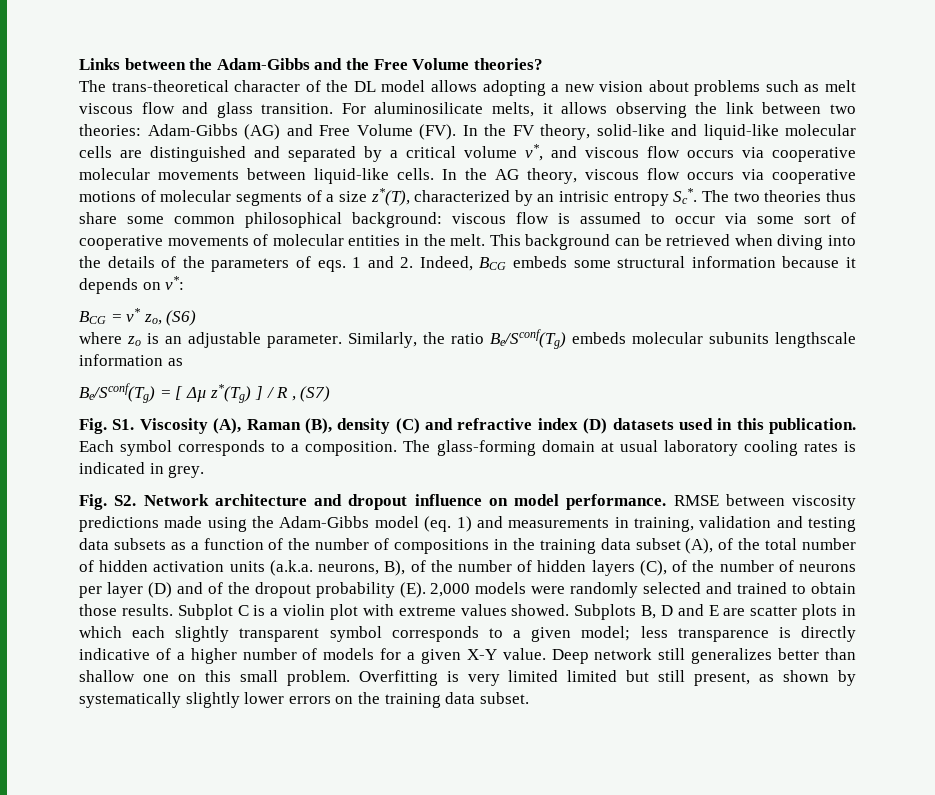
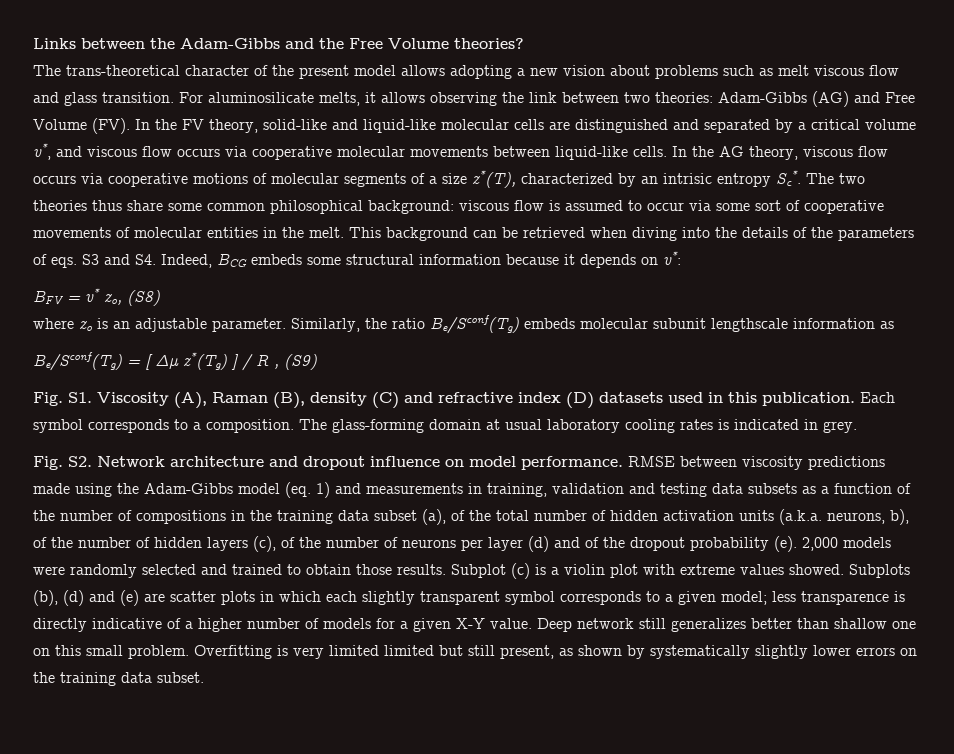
[353,81,376,92] DL -> [299,65,349,79] present
[352,256,414,268] 1 and 2. -> [82,254,156,265] S3 and S4.
[79,311,106,324] BCG -> [33,290,63,305] BFV
[166,310,197,326] (S6) -> [127,290,160,306] (S8)
[709,332,769,344] subunits -> [653,318,706,329] subunit
[300,386,331,402] (S7) -> [284,354,317,370] (S9)
[685,538,714,554] (A), -> [422,509,446,525] (a),
[384,560,406,576] B), -> [890,509,909,525] b),
[639,560,667,576] (C), -> [253,536,276,552] (c),
[147,582,172,598] (D) -> [528,536,549,552] (d)
[399,582,426,598] (E). -> [774,536,797,552] (e).
[237,605,249,616] C -> [511,563,530,579] (c)
[641,604,719,619] B, D and E -> [33,590,139,606] (b), (d) and (e)

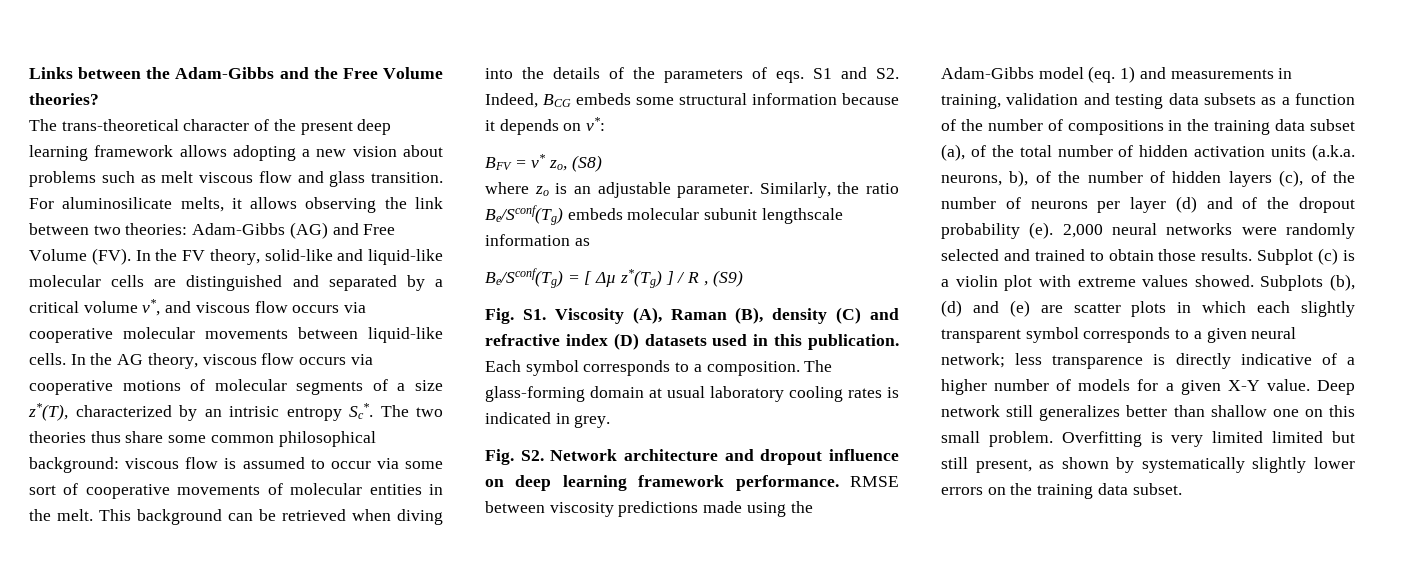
[354,65,396,76] model -> [357,119,392,135] [29,145,174,161] deep learning framework
[82,254,156,265] S3 and S4. -> [813,67,899,79] S1 and S2.
[469,456,516,467] model -> [515,475,725,491] deep learning framework
[843,537,891,548] models -> [1112,223,1233,235] neural networks
[721,591,767,605] model; -> [1251,327,1297,339] [941,353,1005,368] neural network;

